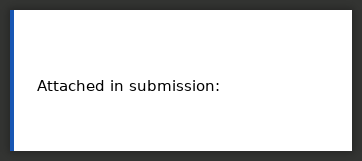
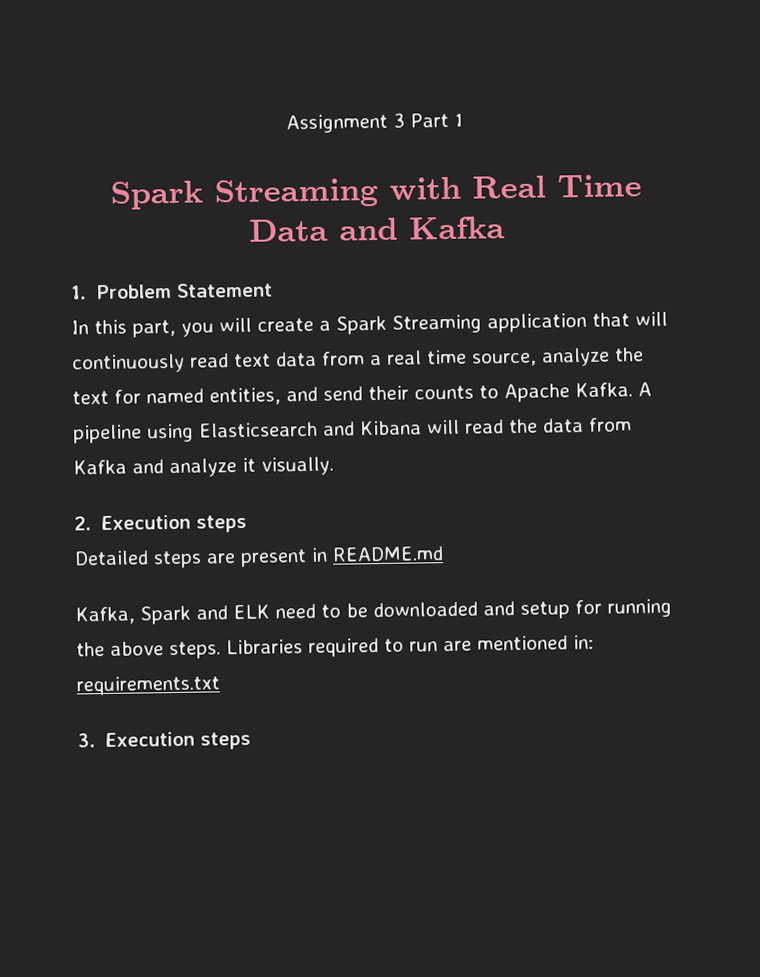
[37,80,220,91] Attached in submission: -> [286,112,463,134] [109,174,642,210] [248,216,505,242] [71,282,274,300] [71,311,668,338] [72,347,644,374] [72,382,652,406] [73,417,632,444] [73,456,334,478] [74,514,248,533] [74,546,444,569] [75,598,672,625] [76,634,594,660] [76,675,220,696] [77,731,252,750] Assignment 3 Part 1 // Spark Streaming with Real Time Data and Kafka // 1. Problem Statement // In this part, you will create a Spark Streaming application that will continuously read text data from a real time source, analyze the text for named entities, and send their counts to Apache Kafka. A pipeline using Elasticsearch and Kibana will read the data from Kafka and analyze it visually. // 2. Execution steps // Detailed steps are present in README.md // Kafka, Spark and ELK need to be downloaded and setup for running the above steps. Libraries required to run are mentioned in: requirements.txt // 3. Execution steps

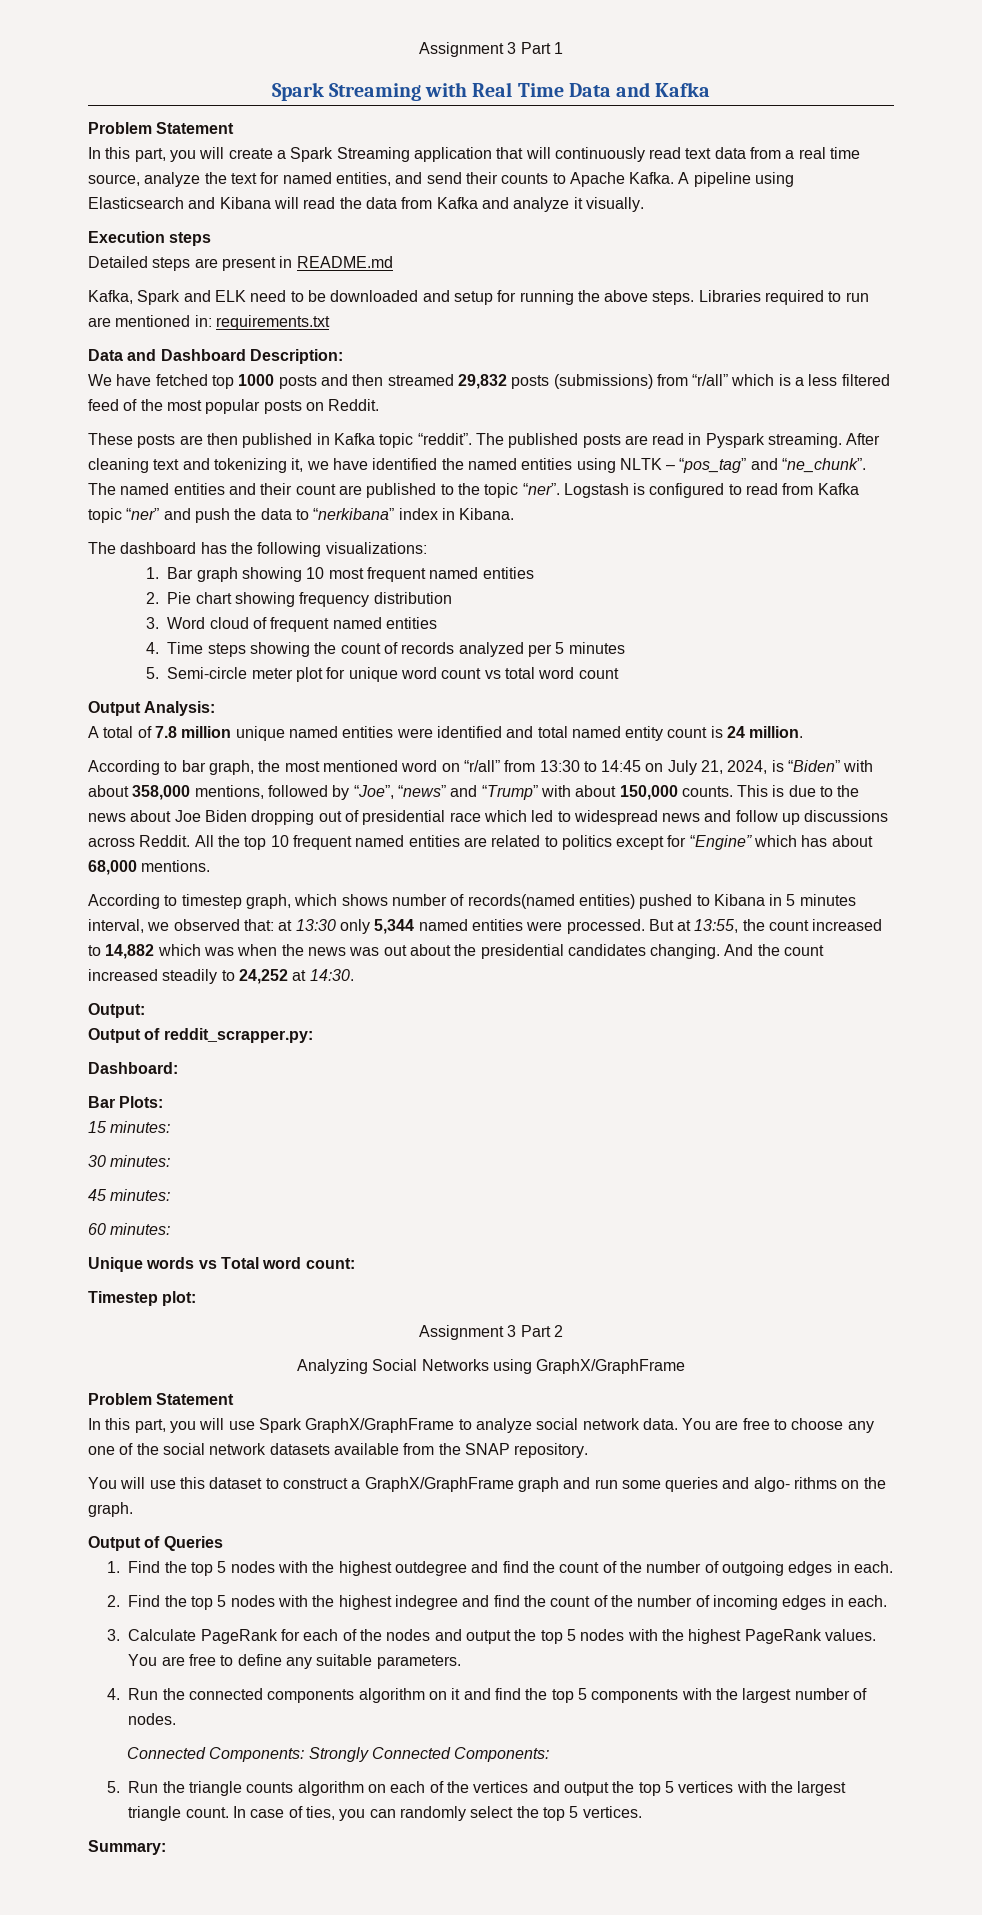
[71,285,87,300] 1. -> (711, 89) none
[74,516,92,531] 2. -> (644, 204) none
[77,731,252,750] 3. Execution steps -> [88,349,343,364] [88,374,890,389] [88,399,380,414] [88,433,881,448] [88,458,867,473] [88,483,859,498] [88,508,515,523] [88,542,427,557] [146,567,534,582] [146,592,452,607] [146,617,437,632] [146,642,625,657] [146,667,619,682] [88,701,216,716] [88,726,804,741] [88,760,874,775] [88,785,860,800] [88,810,889,825] [88,835,873,850] [88,860,211,875] [88,894,856,909] [88,919,883,934] [88,944,825,959] [88,969,354,984] [88,1003,145,1018] [88,1028,313,1043] [88,1062,178,1074] [88,1096,164,1108] [88,1121,171,1133] [88,1155,171,1167] [88,1189,171,1201] [88,1223,171,1235] [88,1257,355,1272] [88,1291,197,1306] [419,1325,563,1340] [296,1359,686,1374] [88,1393,235,1405] [88,1418,874,1433] [88,1443,589,1458] [88,1477,886,1492] [88,1502,133,1517] [88,1536,223,1551] [107,1561,893,1576] [107,1595,887,1610] [107,1629,876,1644] [128,1654,461,1669] [107,1688,867,1703] [128,1713,177,1725] [126,1747,550,1762] [107,1781,847,1796] [128,1806,642,1821] [88,1840,166,1855] Data and Dashboard Description: // We have fetched top 1000 posts and then streamed 29,832 posts (submissions) from “r/all” which is a less filtered feed of the most popular posts on Reddit. // These posts are then published in Kafka topic “reddit”. The published posts are read in Pyspark streaming. After cleaning text and tokenizing it, we have identified the named entities using NLTK – “pos_tag” and “ne_chunk”. The named entities and their count are published to the topic “ner”. Logstash is configured to read from Kafka topic “ner” and push the data to “nerkibana” index in Kibana. // The dashboard has the following visualizations: // 1. Bar graph showing 10 most frequent named entities // 2. Pie chart showing frequency distribution // 3. Word cloud of frequent named entities // 4. Time steps showing the count of records analyzed per 5 minutes // 5. Semi-circle meter plot for unique word count vs total word count // Output Analysis: // A total of 7.8 million unique named entities were identified and total named entity count is 24 million. // According to bar graph, the most mentioned word on “r/all” from 13:30 to 14:45 on July 21, 2024, is “Biden” with about 358,000 mentions, followed by “Joe”, “news” and “Trump” with about 150,000 counts. This is due to the news about Joe Biden dropping out of presidential race which led to widespread news and follow up discussions across Reddit. All the top 10 frequent named entities are related to politics except for “Engine” which has about 68,000 mentions. // According to timestep graph, which shows number of records(named entities) pushed to Kibana in 5 minutes interval, we observed that: at 13:30 only 5,344 named entities were processed. But at 13:55, the count increased to 14,882 which was when the news was out about the presidential candidates changing. And the count increased steadily to 24,252 at 14:30. // Output: // Output of reddit_scrapper.py: // Dashboard: // Bar Plots: // 15 minutes: // 30 minutes: // 45 minutes: // 60 minutes: // Unique words vs Total word count: // Timestep plot: // Assignment 3 Part 2 // Analyzing Social Networks using GraphX/GraphFrame // Problem Statement // In this part, you will use Spark GraphX/GraphFrame to analyze social network data. You are free to choose any one of the social network datasets available from the SNAP repository. // You will use this dataset to construct a GraphX/GraphFrame graph and run some queries and algo- rithms on the graph. // Output of Queries // 1. Find the top 5 nodes with the highest outdegree and find the count of the number of outgoing edges in each. // 2. Find the top 5 nodes with the highest indegree and find the count of the number of incoming edges in each. // 3. Calculate PageRank for each of the nodes and output the top 5 nodes with the highest PageRank values. You are free to define any suitable parameters. // 4. Run the connected components algorithm on it and find the top 5 components with the largest number of nodes. // Connected Components: Strongly Connected Components: // 5. Run the triangle counts algorithm on each of the vertices and output the top 5 vertices with the largest triangle count. In case of ties, you can randomly select the top 5 vertices. // Summary:

